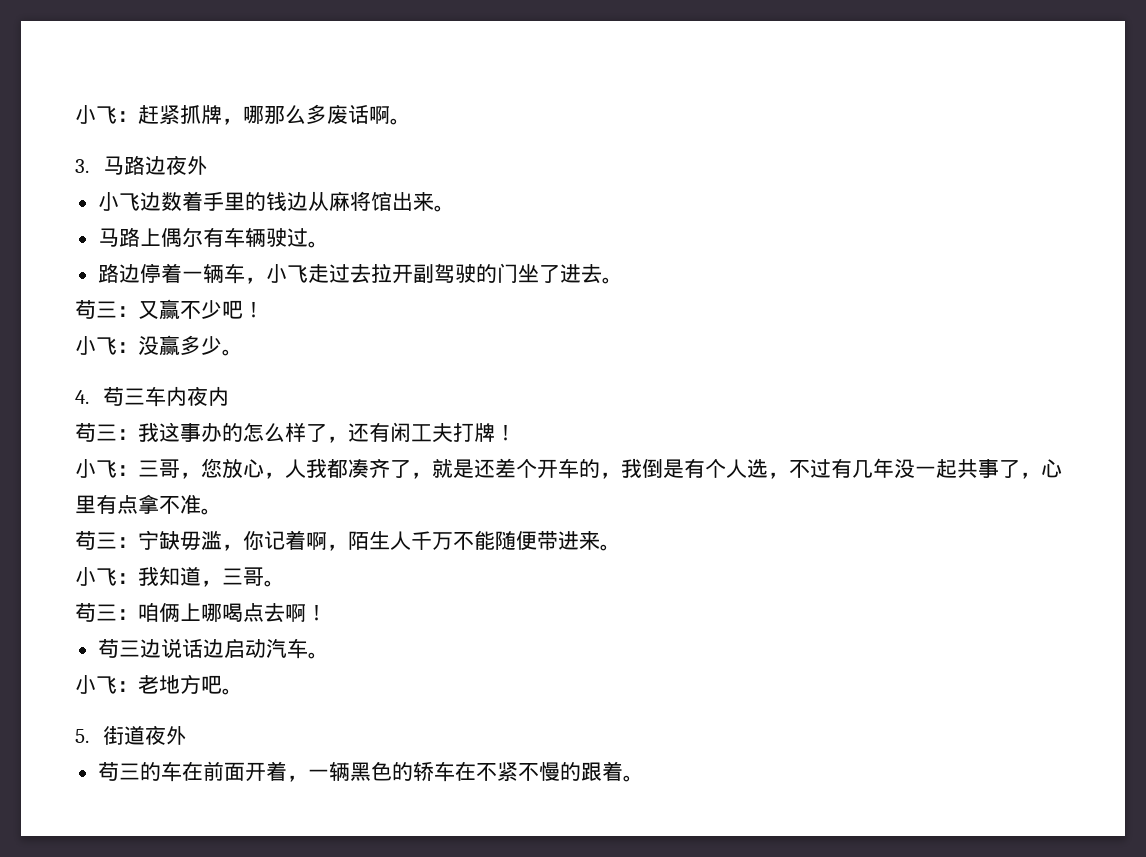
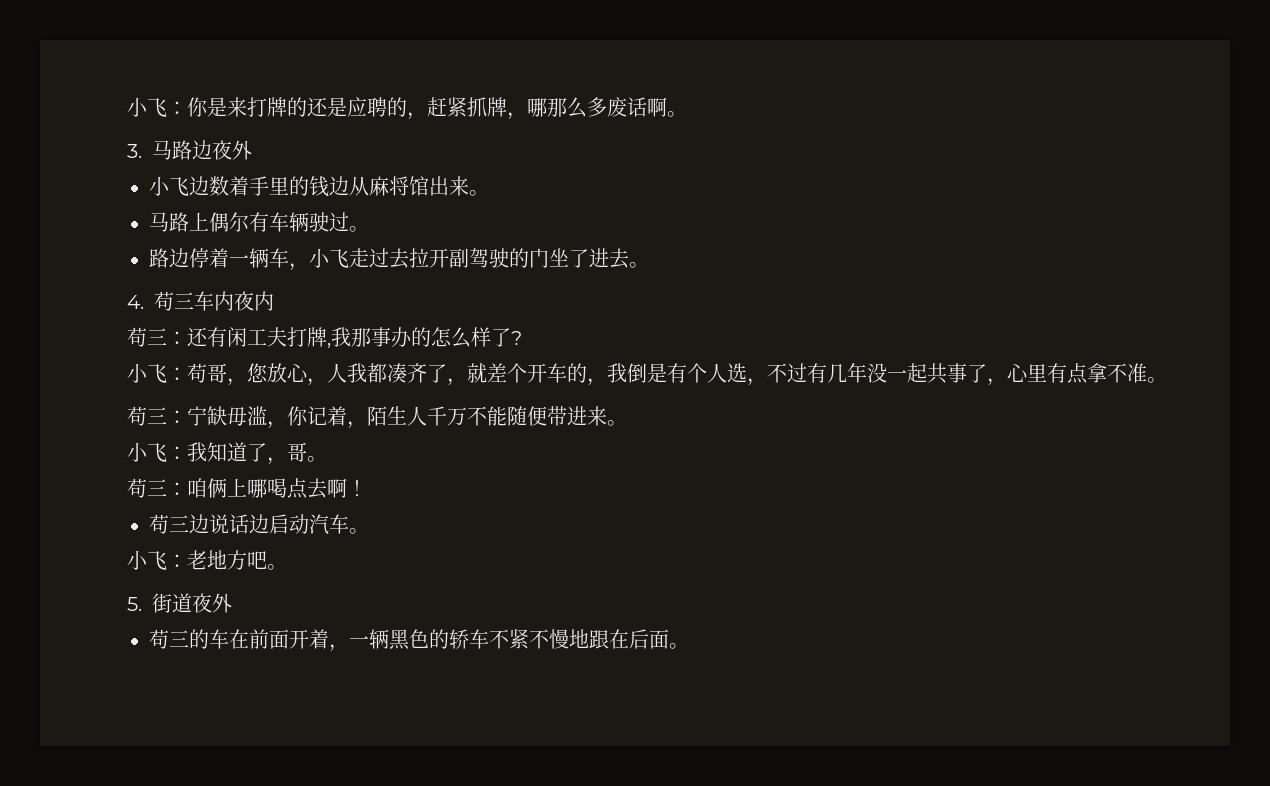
[75,105,138,124] 小飞： -> [127,97,427,120] 小飞：你是来打牌的还是应聘的，
[75,299,264,320] [75,335,243,356] // 苟三：又赢不少吧！ // 小飞：没赢多少。 -> (649, 265) none
[138,422,516,443] [75,459,159,478] 我这事办的怎么样了，还有闲工夫打牌！ // 小飞：三 -> [187,327,522,348] [127,363,207,383] 还有闲工夫打牌,我那事办的怎么样了? // 小飞：苟
[453,459,495,478] 是还 -> (487, 373) none
[306,532,327,550] 啊 -> (347, 416) none
[201,568,243,587] ，三 -> [247,443,287,465] 了，
[454,761,476,781] 在 -> (489, 639) none
[559,761,623,781] 的跟着 -> [569,629,669,649] 地跟在后面

